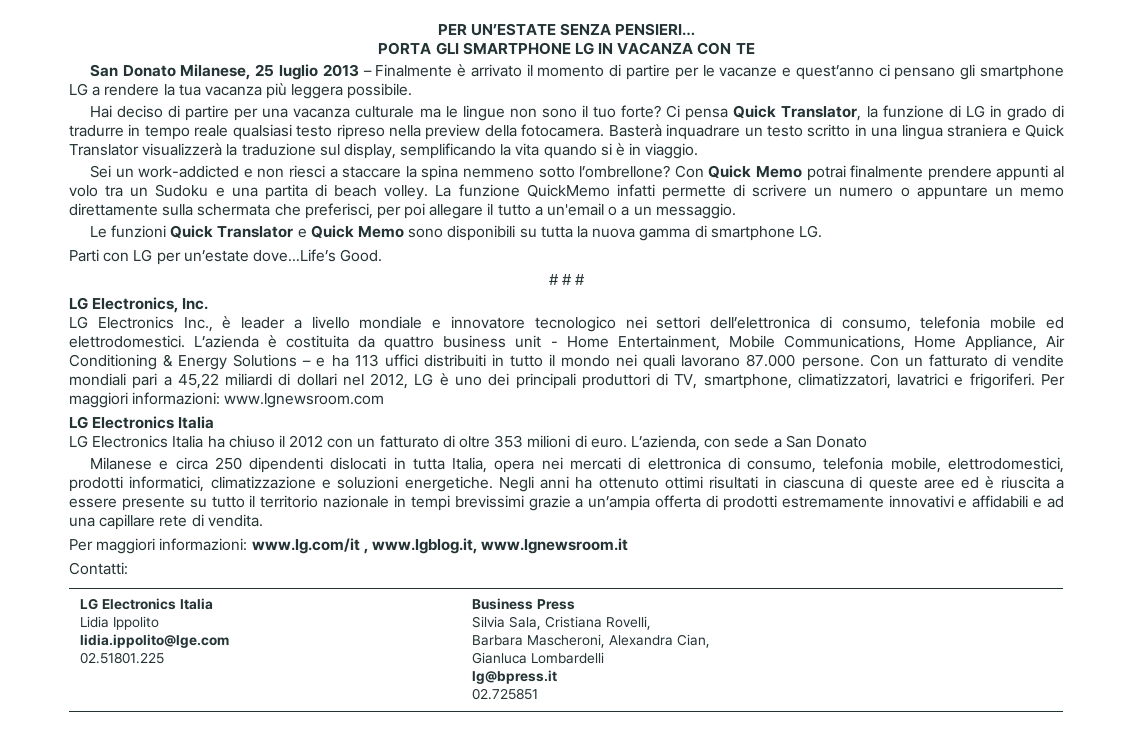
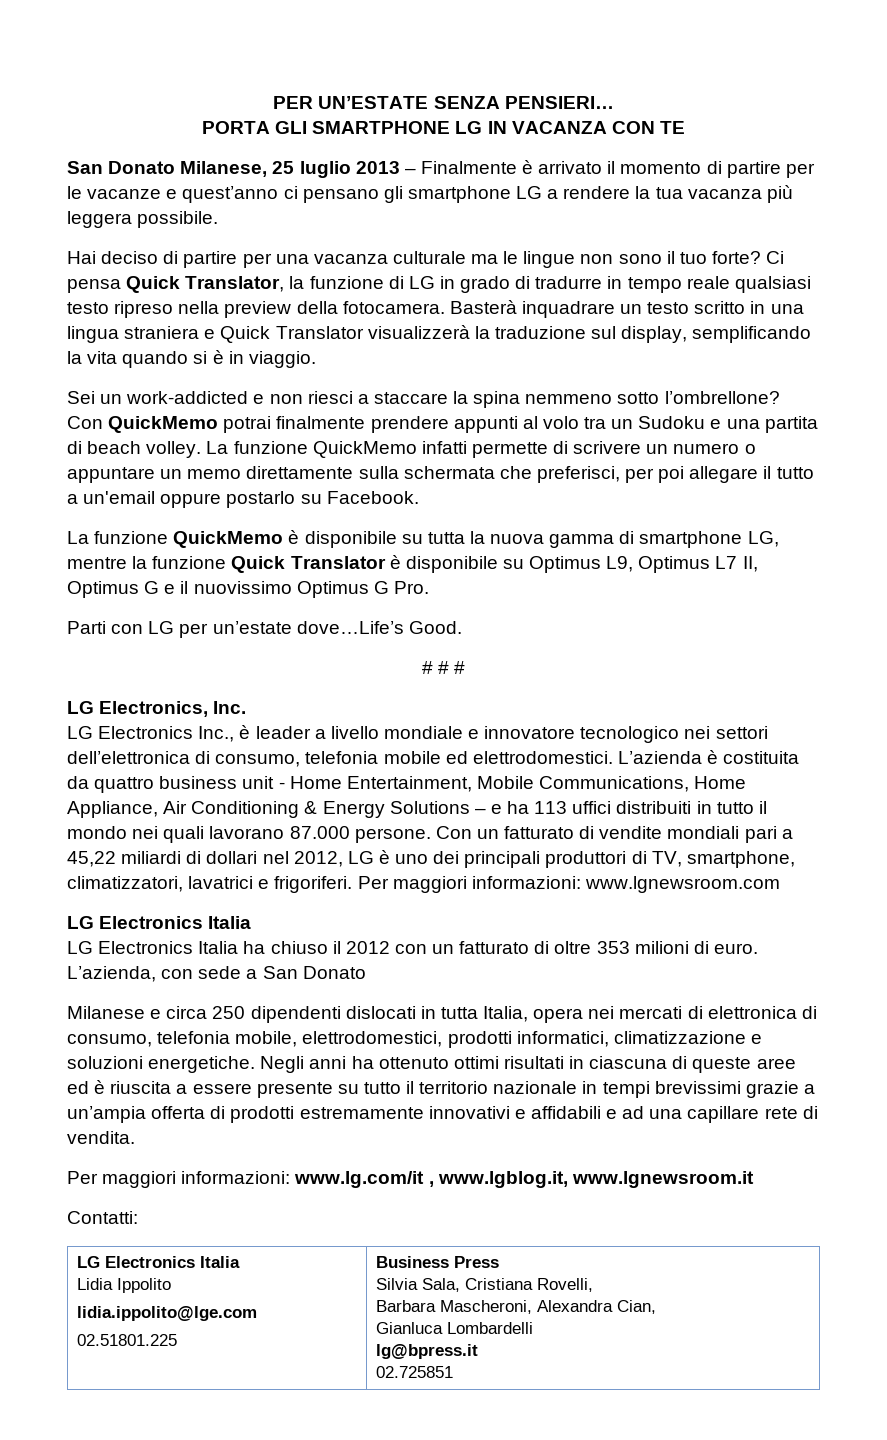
[708,165,802,178] Quick Memo -> [108,416,219,433] QuickMemo
[608,203,736,219] [89,225,516,241] o a un messaggio. // Le funzioni Quick Translator e Quick Memo sono disponibili -> [160,491,419,508] [67,530,397,548] oppure postarlo su Facebook. // La funzione QuickMemo è disponibile
[798,225,822,238] LG. -> [747,531,779,547] [67,555,758,573] [67,581,429,598] LG, mentre la funzione Quick Translator è disponibile su Optimus L9, Optimus L7 II, Optimus G e il nuovissimo Optimus G Pro.

